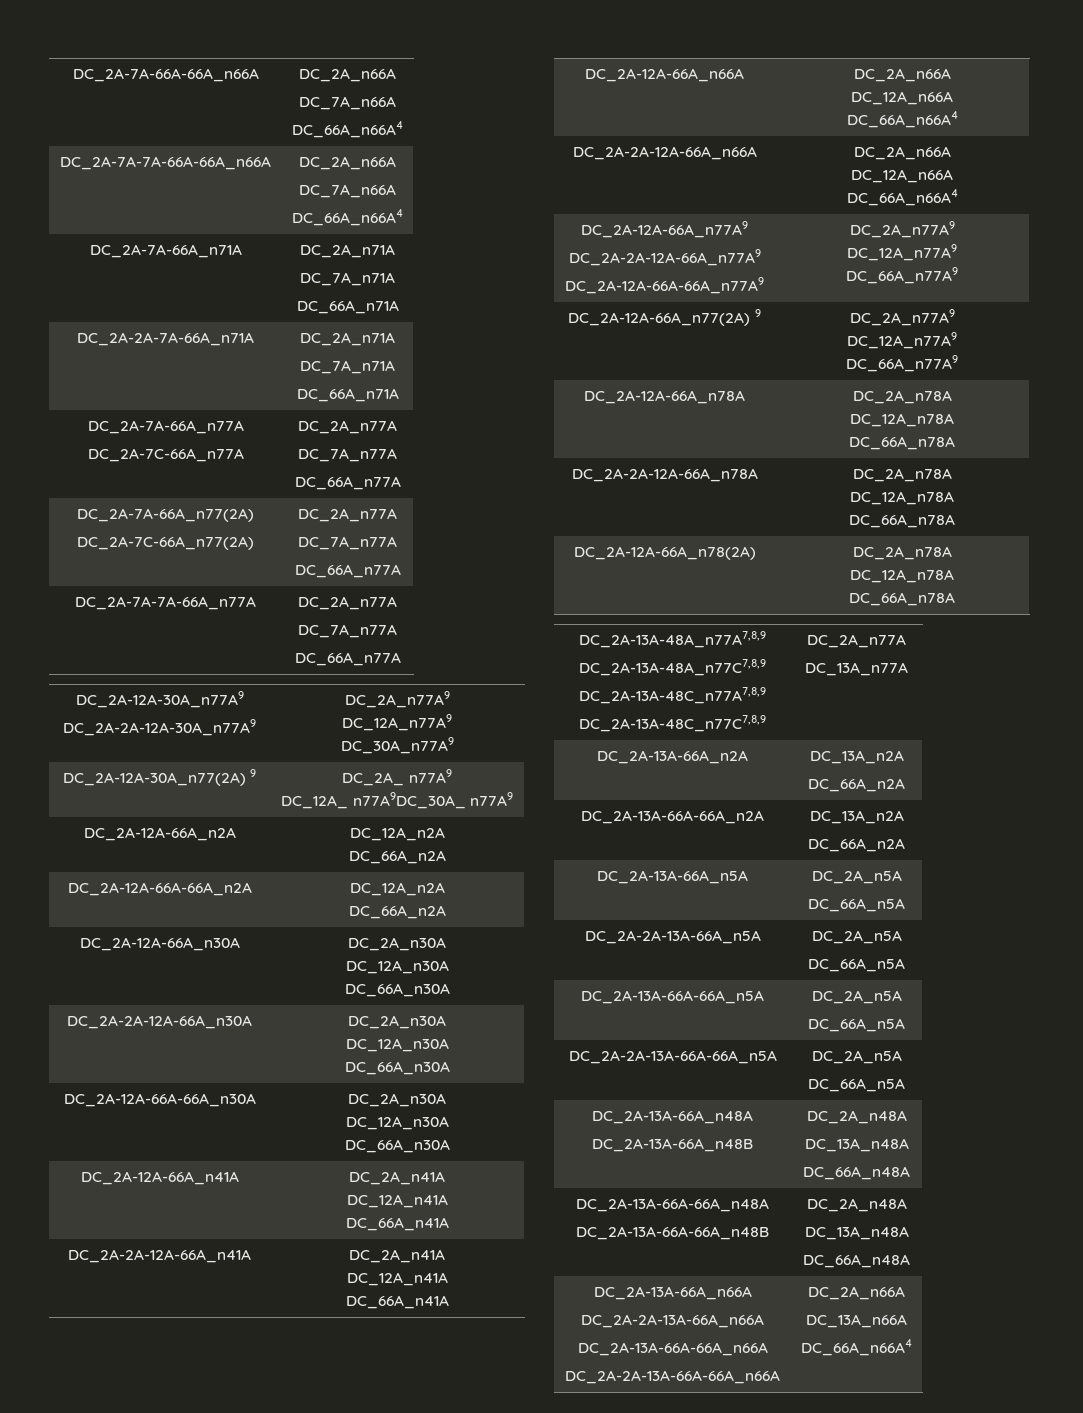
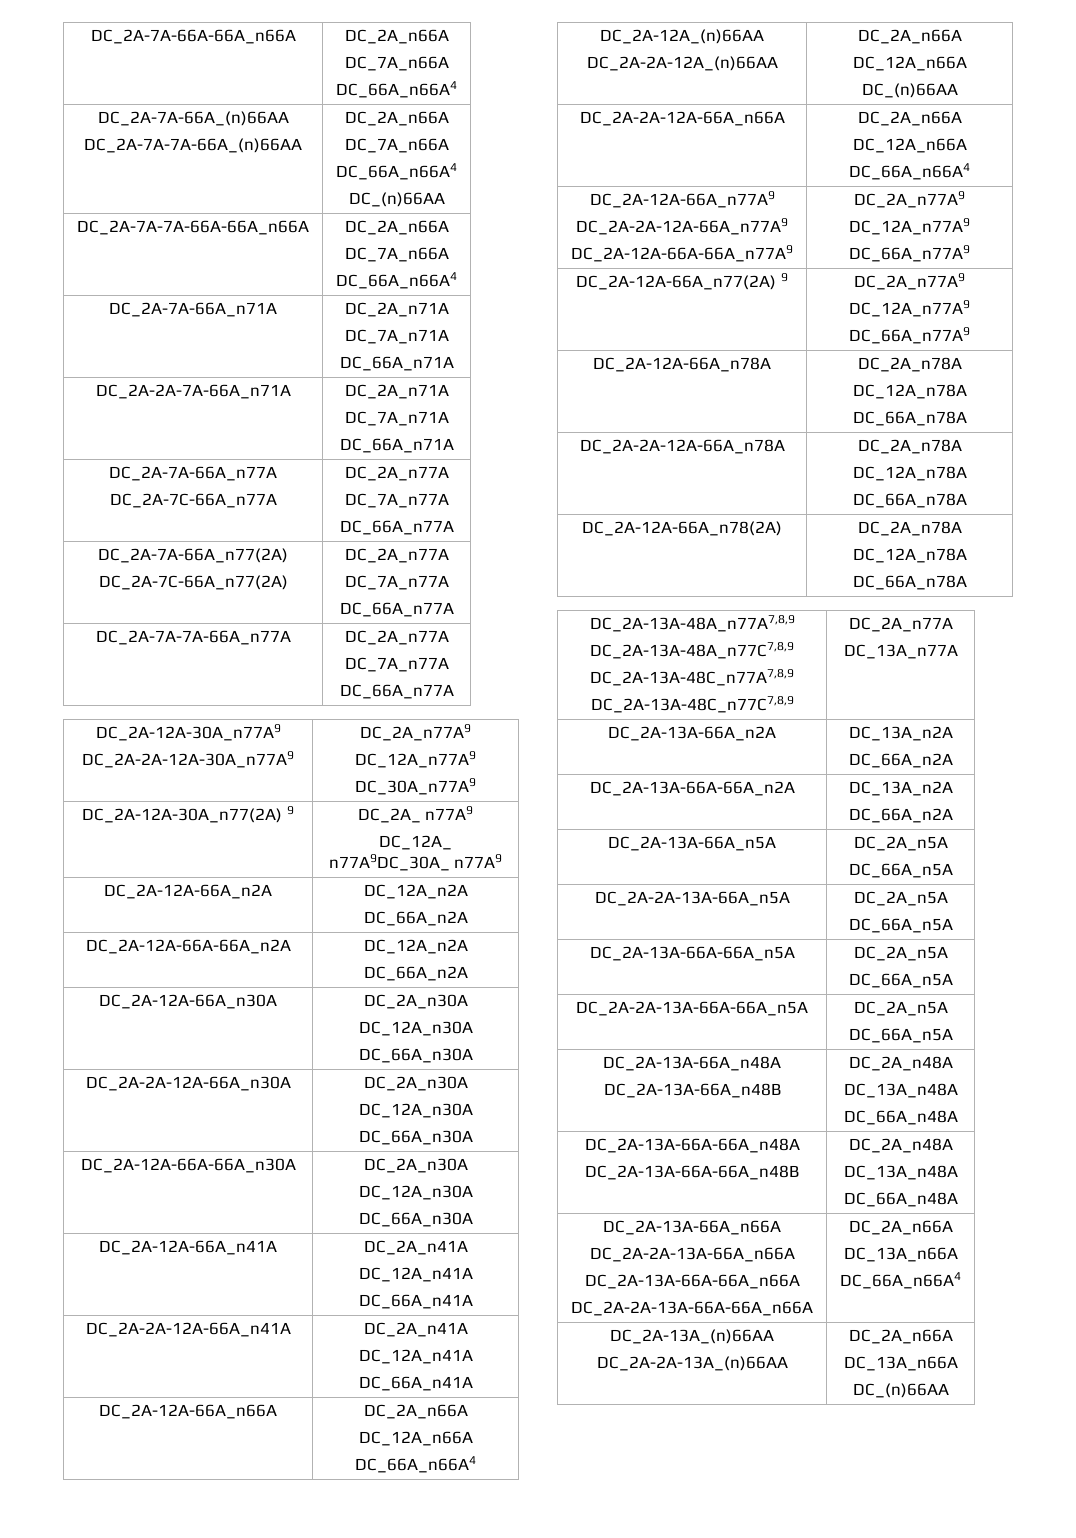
(404, 129) none -> [97,111,289,126] [84,138,302,153] [344,111,449,126] [344,138,449,153] [336,163,457,180] [348,192,445,207] // DC_2A-7A-66A_(n)66AA // DC_2A-7A-7A-66A_(n)66AA | DC_2A_n66A // DC_7A_n66A // DC_66A_n66A4 // DC_(n)66AA
(958, 119) none -> [600,29,764,44] [586,56,778,71] [857,29,962,44] [852,56,967,71] [861,83,958,98] // DC_2A-12A_(n)66AA // DC_2A-2A-12A_(n)66AA | DC_2A_n66A // DC_12A_n66A // DC_(n)66AA
(912, 1347) none -> [610,1329,774,1344] [596,1356,788,1371] [848,1329,953,1344] [843,1356,958,1371] [852,1383,949,1398] // DC_2A-13A_(n)66AA // DC_2A-2A-13A_(n)66AA | DC_2A_n66A // DC_13A_n66A // DC_(n)66AA

